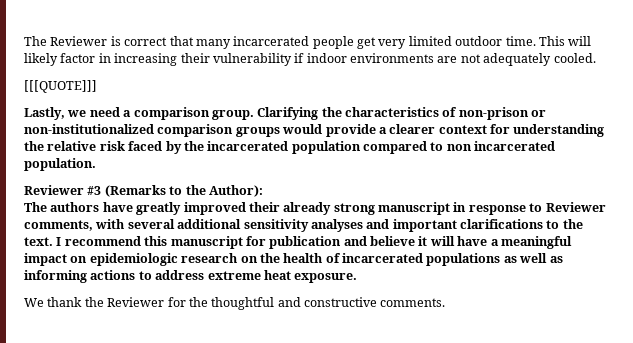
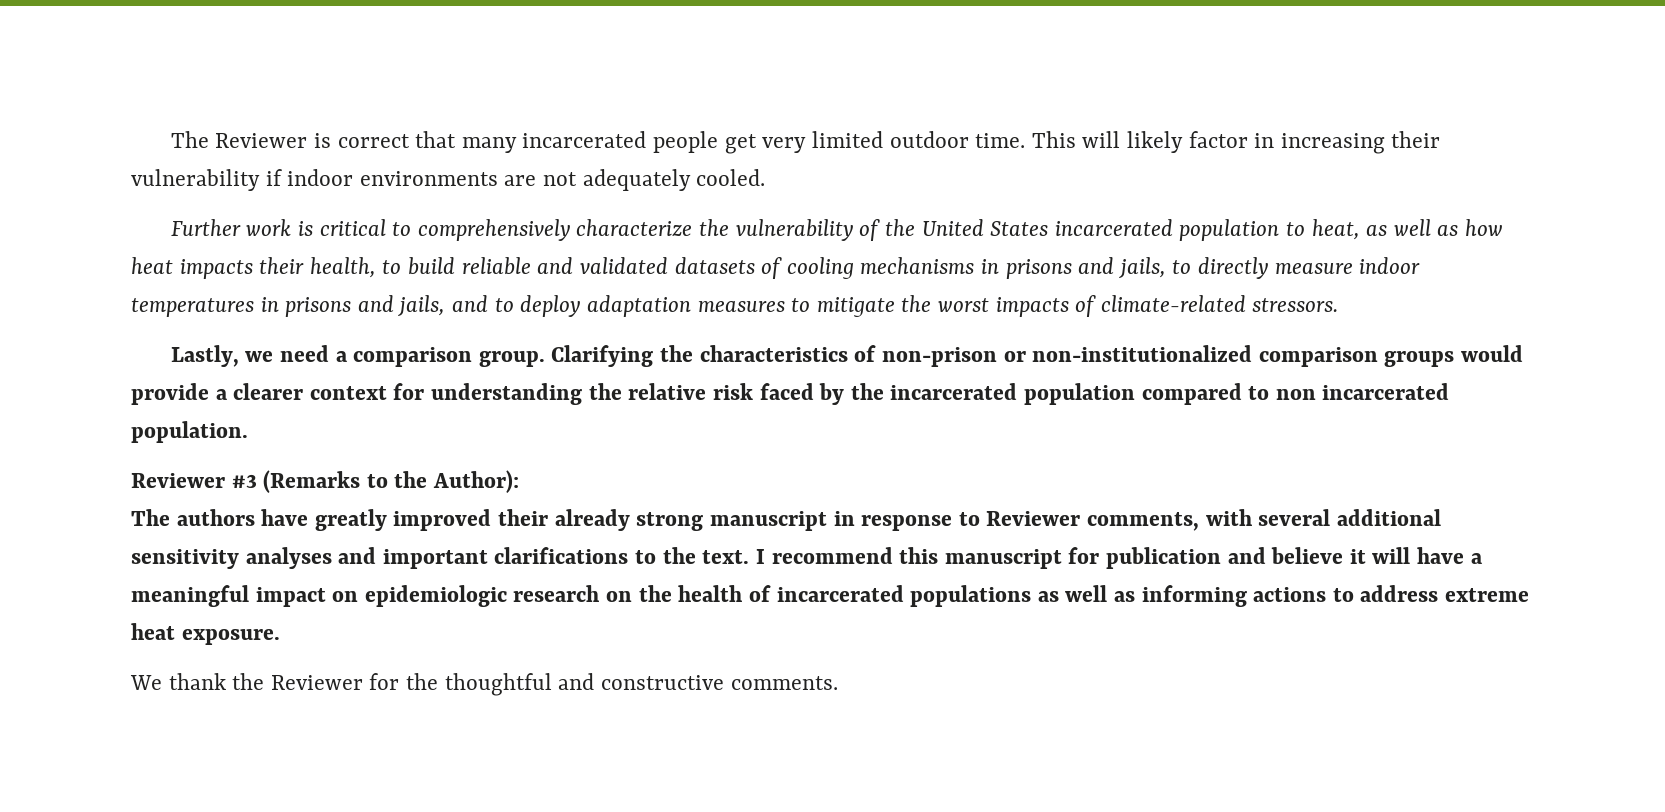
[24,80,97,93] [[[QUOTE]]] -> [170,219,1504,241] [131,257,1421,279] [131,295,1339,317] Further work is critical to comprehensively characterize the vulnerability of the United States incarcerated population to heat, as well as how heat impacts their health, to build reliable and validated datasets of cooling mechanisms in prisons and jails, to directly measure indoor temperatures in prisons and jails, and to deploy adaptation measures to mitigate the worst impacts of climate-related stressors.

